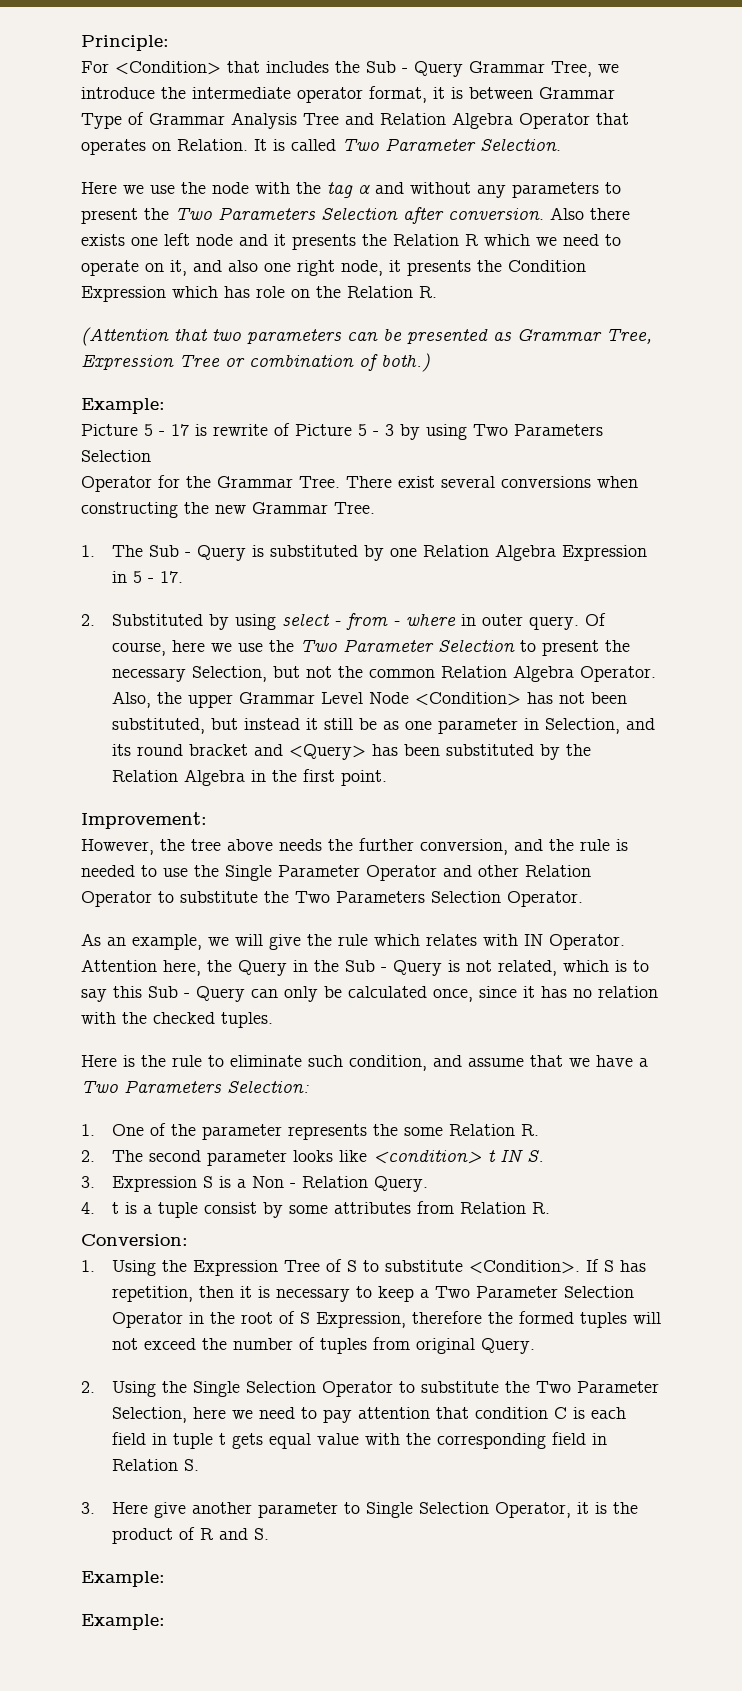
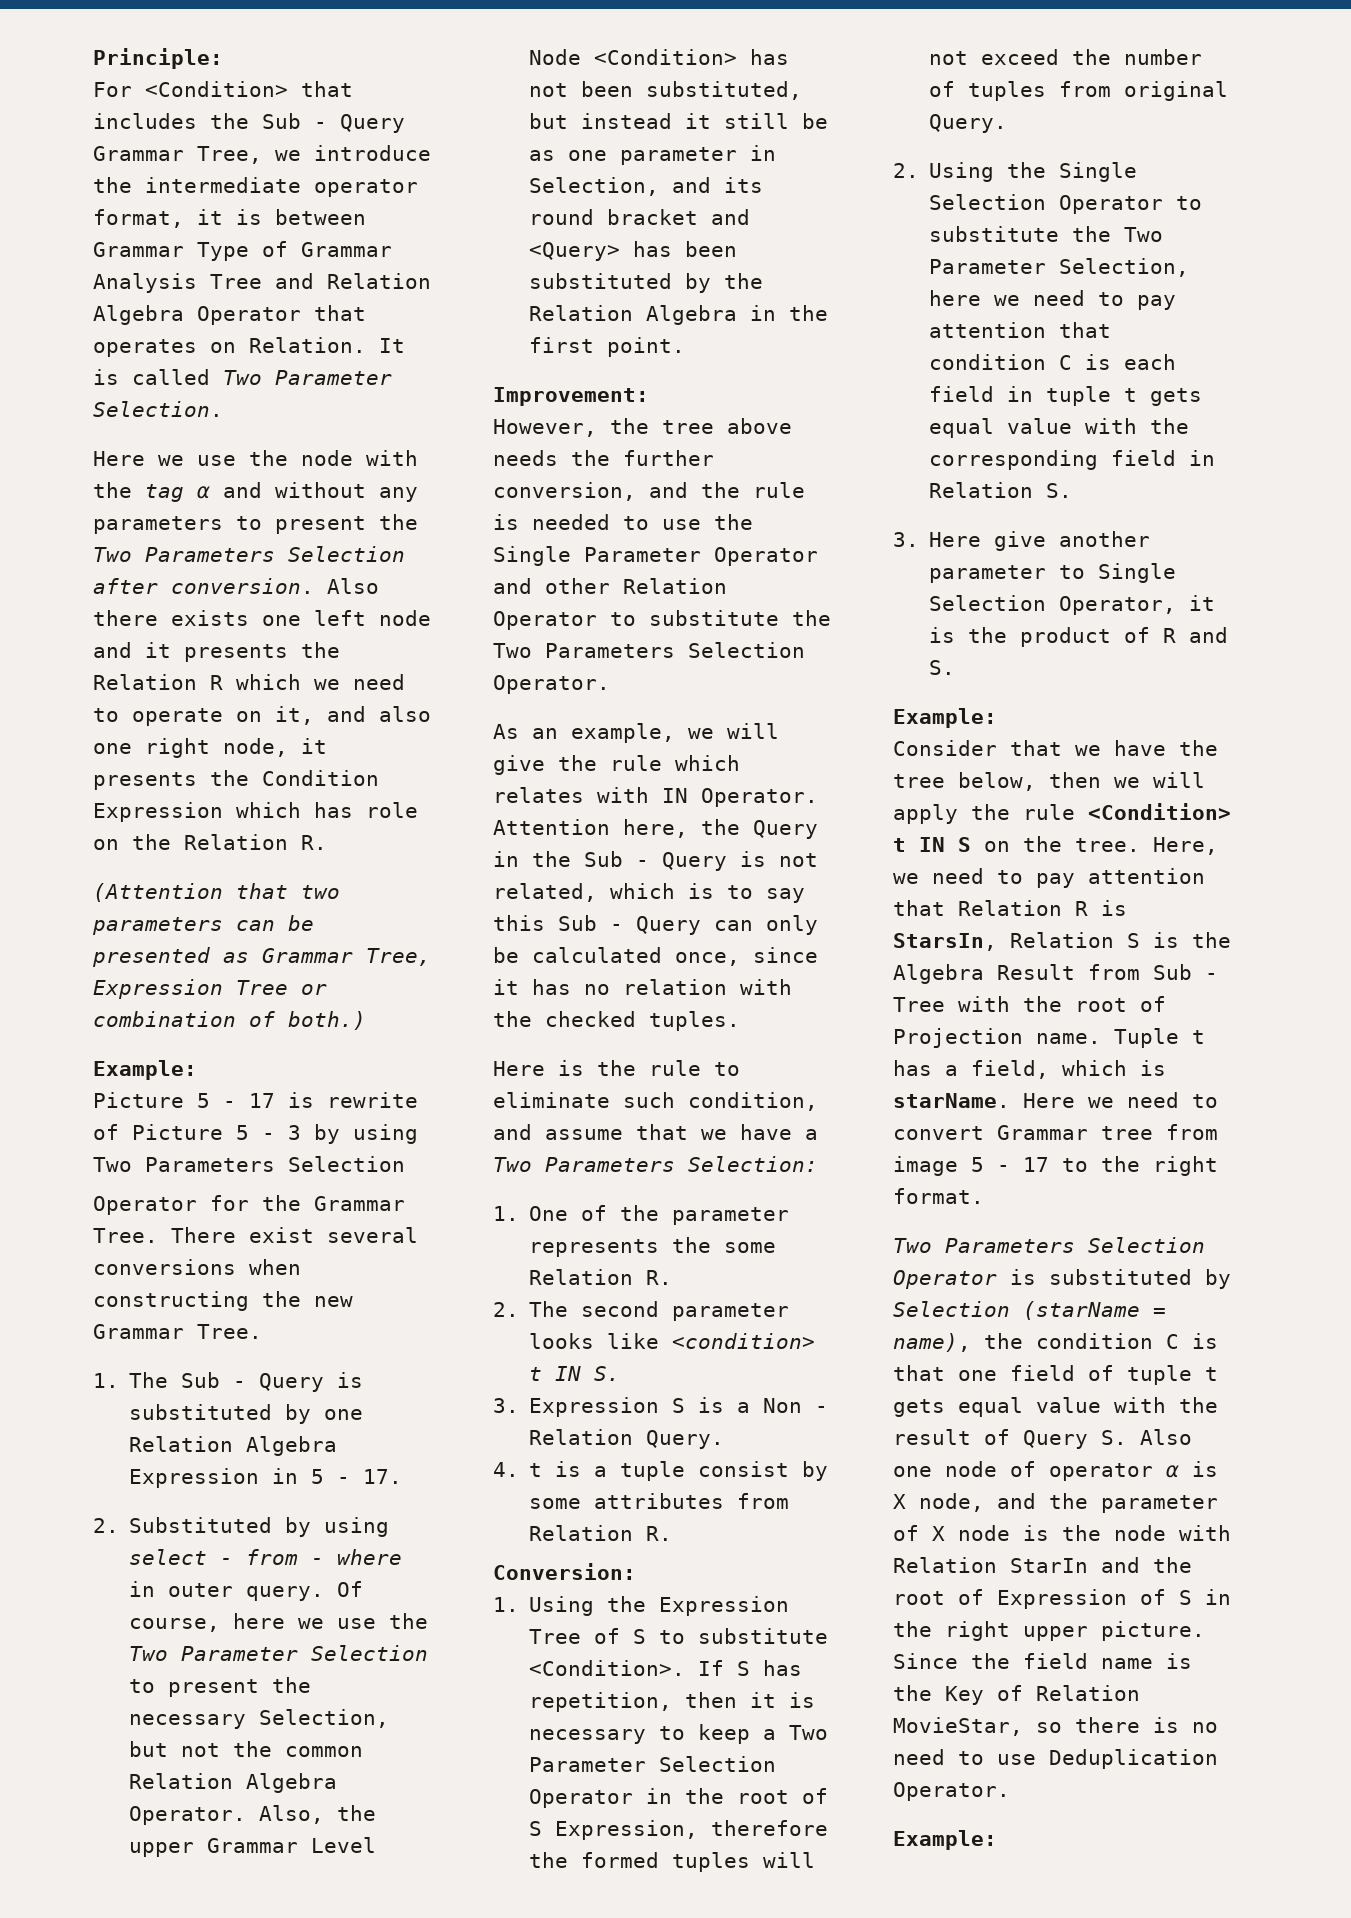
(165, 1579) none -> [893,740,1218,756] [893,772,1205,791] [893,803,1231,824] [893,836,1218,855] [893,868,1205,888] [893,900,1127,916] [893,932,1231,951] [893,964,1218,984] [893,996,1166,1012] [893,1028,1205,1048] [893,1060,1166,1079] [893,1092,1218,1108] [893,1124,1218,1140] [893,1156,1218,1176] [893,1188,984,1204] [893,1237,1205,1253] [893,1269,1231,1289] [893,1301,1166,1320] [893,1333,1218,1352] [893,1365,1218,1385] [893,1397,1218,1417] [893,1429,1192,1449] [893,1461,1218,1481] [893,1493,1218,1513] [893,1525,1231,1541] [893,1557,1192,1573] [893,1589,1231,1609] [893,1621,1205,1641] [893,1653,1192,1669] [893,1685,1140,1705] [893,1717,1218,1736] [893,1749,1218,1769] [893,1782,1010,1801] // Consider that we have the tree below, then we will apply the rule <Condition> t IN S on the tree. Here, we need to pay attention that Relation R is StarsIn, Relation S is the Algebra Result from Sub - Tree with the root of Projection name. Tuple t has a field, which is starName. Here we need to convert Grammar tree from image 5 - 17 to the right format. // Two Parameters Selection Operator is substituted by Selection (starName = name), the condition C is that one field of tuple t gets equal value with the result of Query S. Also one node of operator α is X node, and the parameter of X node is the node with Relation StarIn and the root of Expression of S in the right upper picture. Since the field name is the Key of Relation MovieStar, so there is no need to use Deduplication Operator.

